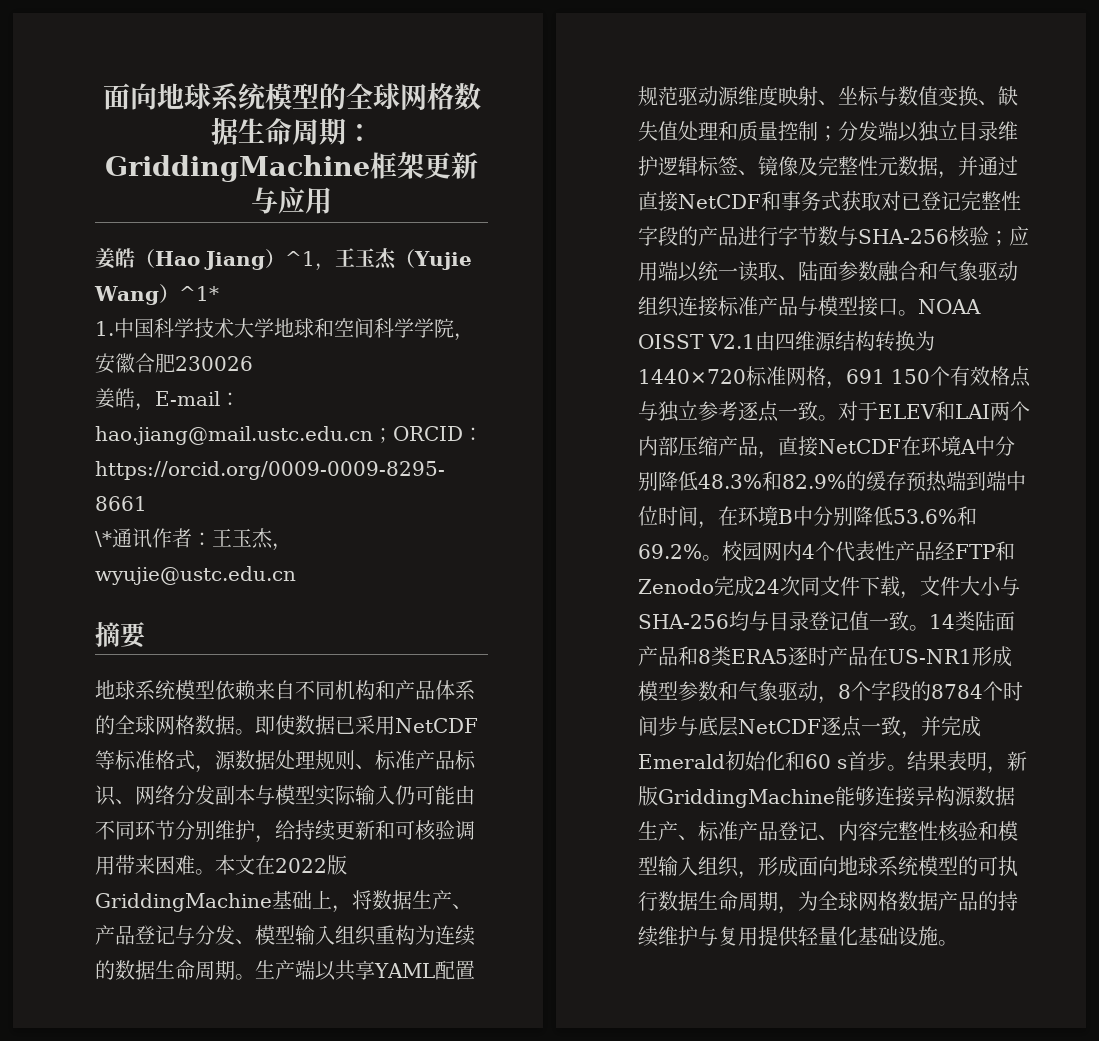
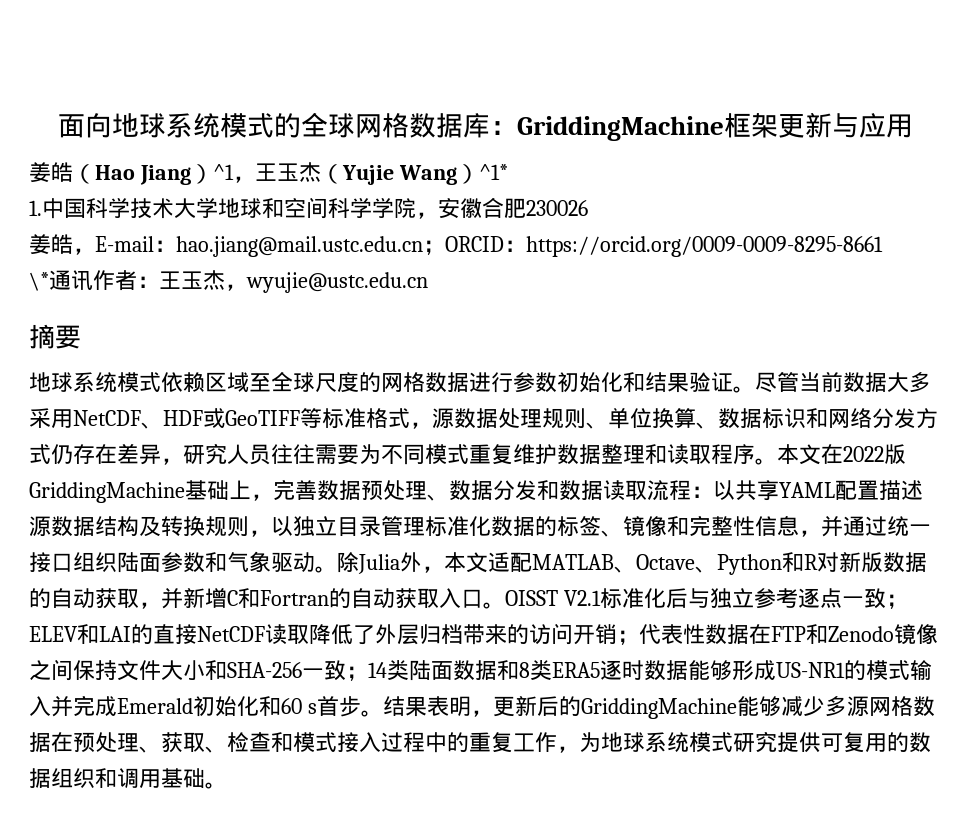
[102,82,481,111] [210,117,346,145] 面向地球系统模型的全球网格数据生命周期 -> [57,112,490,138] 面向地球系统模式的全球网格数据库
[195,680,475,701] [95,715,478,735] 型依赖来自不同机构和产品体系的全球网格数据。即使数据已采用NetCDF -> [139,371,931,393] [29,408,300,429] 式依赖区域至全球尺度的网格数据进行参数初始化和结果验证。尽管当前数据大多采用NetCDF、HDF或GeoTIFF
[375,750,476,770] [95,785,475,806] [95,820,475,843] [95,855,195,875] 标准产品标识、网络分发副本与模型实际输入仍可能由不同环节分别维护，给持续更新和可核验调用带来困难 -> [608,408,938,429] [29,443,755,465] 单位换算、数据标识和网络分发方式仍存在差异，研究人员往往需要为不同模式重复维护数据整理和读取程序
[352,890,472,910] [95,925,475,946] [95,960,475,981] [638,85,1018,106] [638,121,1018,142] [638,156,1018,179] [638,191,1021,212] [638,226,1029,247] [638,261,798,282] 将数据生产、产品登记与分发、模型输入组织重构为连续的数据生命周期。生产端以共享YAML配置规范驱动源维度映射、坐标与数值变换、缺失值处理和质量控制；分发端以独立目录维护逻辑标签、镜像及完整性元数据，并通过直接NetCDF和事务式获取对已登记完整性字段的产品进行字节数与SHA-256核验；应用端以统一读取、 -> [273,479,923,501] [29,515,931,537] [29,552,117,572] 完善数据预处理、数据分发和数据读取流程：以共享YAML配置描述源数据结构及转换规则，以独立目录管理标准化数据的标签、镜像和完整性信息，并通过统一接口组织
[878,261,1018,282] [638,296,981,317] [638,331,935,352] [638,366,1031,389] 融合和气象驱动组织连接标准产品与模型接口。NOAA OISST V2.1由四维源结构转换为1440×720标准网格，691 150个有效格点 -> [205,551,927,575] [29,588,688,609] 和气象驱动。除Julia外，本文适配MATLAB、Octave、Python和R对新版数据的自动获取，并新增C和Fortran的自动获取入口。OISST V2.1标准化后
[818,401,878,421] 。对于 -> [885,594,908,609] ；
[990,401,1030,421] [638,436,1015,459] [638,471,1026,492] [638,506,977,529] [638,541,1015,562] [638,576,1020,599] [638,611,929,631] 两个内部压缩产品，直接NetCDF在环境A中分别降低48.3%和82.9%的缓存预热端到端中位时间，在环境B中分别降低53.6%和69.2%。校园网内4个代表性产品经FTP和Zenodo完成24次同文件下载，文件大小与SHA-256均与目录登记值一致。 -> [131,623,938,645] [29,659,368,681] 的直接NetCDF读取降低了外层归档带来的访问开销；代表性数据在FTP和Zenodo镜像之间保持文件大小和SHA-256一致；
[638,646,678,666] 产品 -> [453,660,497,681] 数据
[828,646,1013,667] [638,681,1023,704] [638,716,921,739] 产品在US-NR1形成模型参数和气象驱动，8个字段的8784个时间步与底层NetCDF逐点一致， -> [644,660,932,681] [29,696,51,716] 数据能够形成US-NR1的模式输入
[1007,751,1027,771] [638,786,1015,808] [638,821,1018,842] [638,856,1018,879] [638,891,1018,914] [638,926,938,947] 新版GriddingMachine能够连接异构源数据生产、标准产品登记、内容完整性核验和模型输入组织，形成面向地球系统模型的可执行数据生命周期，为全球网格数据产品的持续维护与复用提供轻量化基础设施 -> [492,696,935,719] [29,731,931,753] [29,768,205,788] 更新后的GriddingMachine能够减少多源网格数据在预处理、获取、检查和模式接入过程中的重复工作，为地球系统模式研究提供可复用的数据组织和调用基础

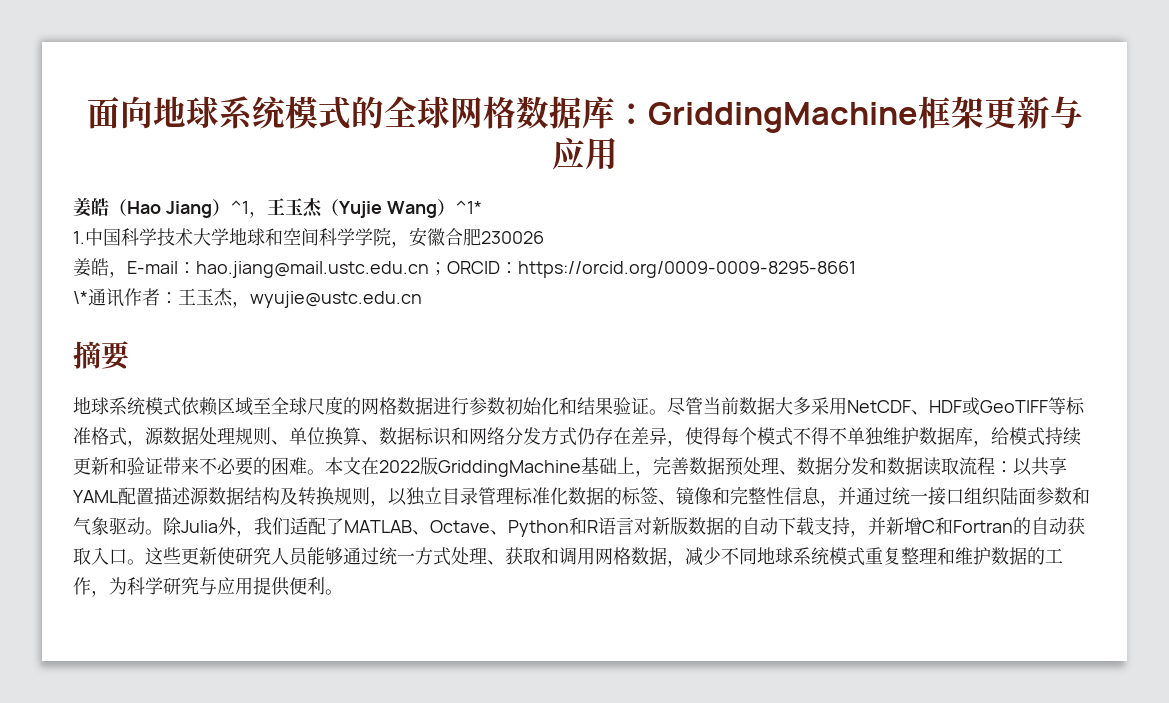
[183,443,755,465] 研究人员往往需要为不同模式重复维护数据整理和读取程序 -> [685,427,1081,447] [73,457,307,476] 使得每个模式不得不单独维护数据库，给模式持续更新和验证带来不必要的困难
[444,552,532,573] 本文适配 -> [254,517,344,535] 我们适配了
(818, 562) none -> [598,517,634,535] 语言
[95,588,139,609] 获取 -> [778,517,850,535] 下载支持
[505,588,908,609] [29,623,938,645] [29,659,932,681] [29,695,935,719] [29,731,931,753] [29,768,205,788] OISST V2.1标准化后与独立参考逐点一致；ELEV和LAI的直接NetCDF读取降低了外层归档带来的访问开销；代表性数据在FTP和Zenodo镜像之间保持文件大小和SHA-256一致；14类陆面数据和8类ERA5逐时数据能够形成US-NR1的模式输入并完成Emerald初始化和60 s首步。结果表明，更新后的GriddingMachine能够减少多源网格数据在预处理、获取、检查和模式接入过程中的重复工作，为地球系统模式研究提供可复用的数据组织和调用基础 -> [145,547,1063,567] [73,577,325,597] 这些更新使研究人员能够通过统一方式处理、获取和调用网格数据，减少不同地球系统模式重复整理和维护数据的工作，为科学研究与应用提供便利

